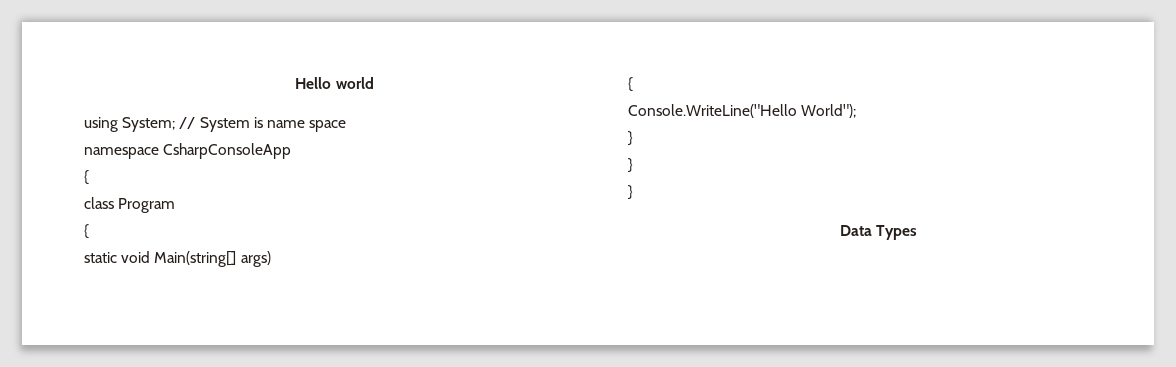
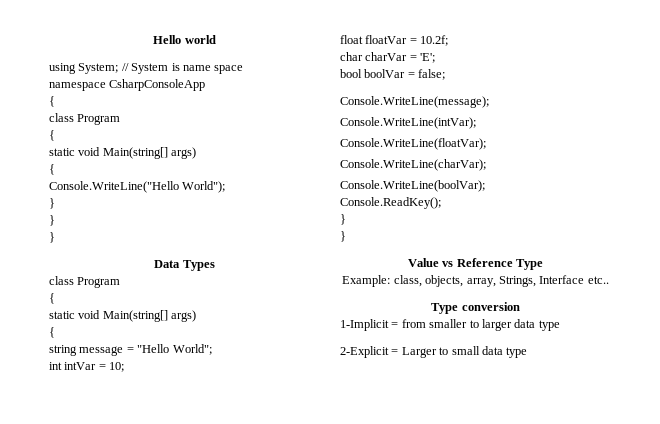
(918, 232) none -> [49,276,121,288] [49,293,55,304] [49,310,197,322] [49,327,55,338] [49,344,212,356] [49,362,125,372] [340,35,449,46] [340,52,436,63] [340,69,446,80] [340,96,489,108] [340,117,476,129] [340,138,486,150] [340,159,486,171] [340,180,485,192] [340,197,441,209] [340,214,346,225] [340,231,346,242] [407,258,544,270] [342,275,609,287] [431,302,520,314] [340,319,560,331] [340,346,528,358] // class Program // { // static void Main(string[] args) // { // string message = "Hello World"; // int intVar = 10; // float floatVar = 10.2f; // char charVar = 'E'; // bool boolVar = false; // Console.WriteLine(message); // Console.WriteLine(intVar); // Console.WriteLine(floatVar); // Console.WriteLine(charVar); // Console.WriteLine(boolVar); // Console.ReadKey(); // } // } // Value vs Reference Type // Example: class, objects, array, Strings, Interface etc.. // Type conversion // 1-Implicit = from smaller to larger data type // 2-Explicit = Larger to small data type

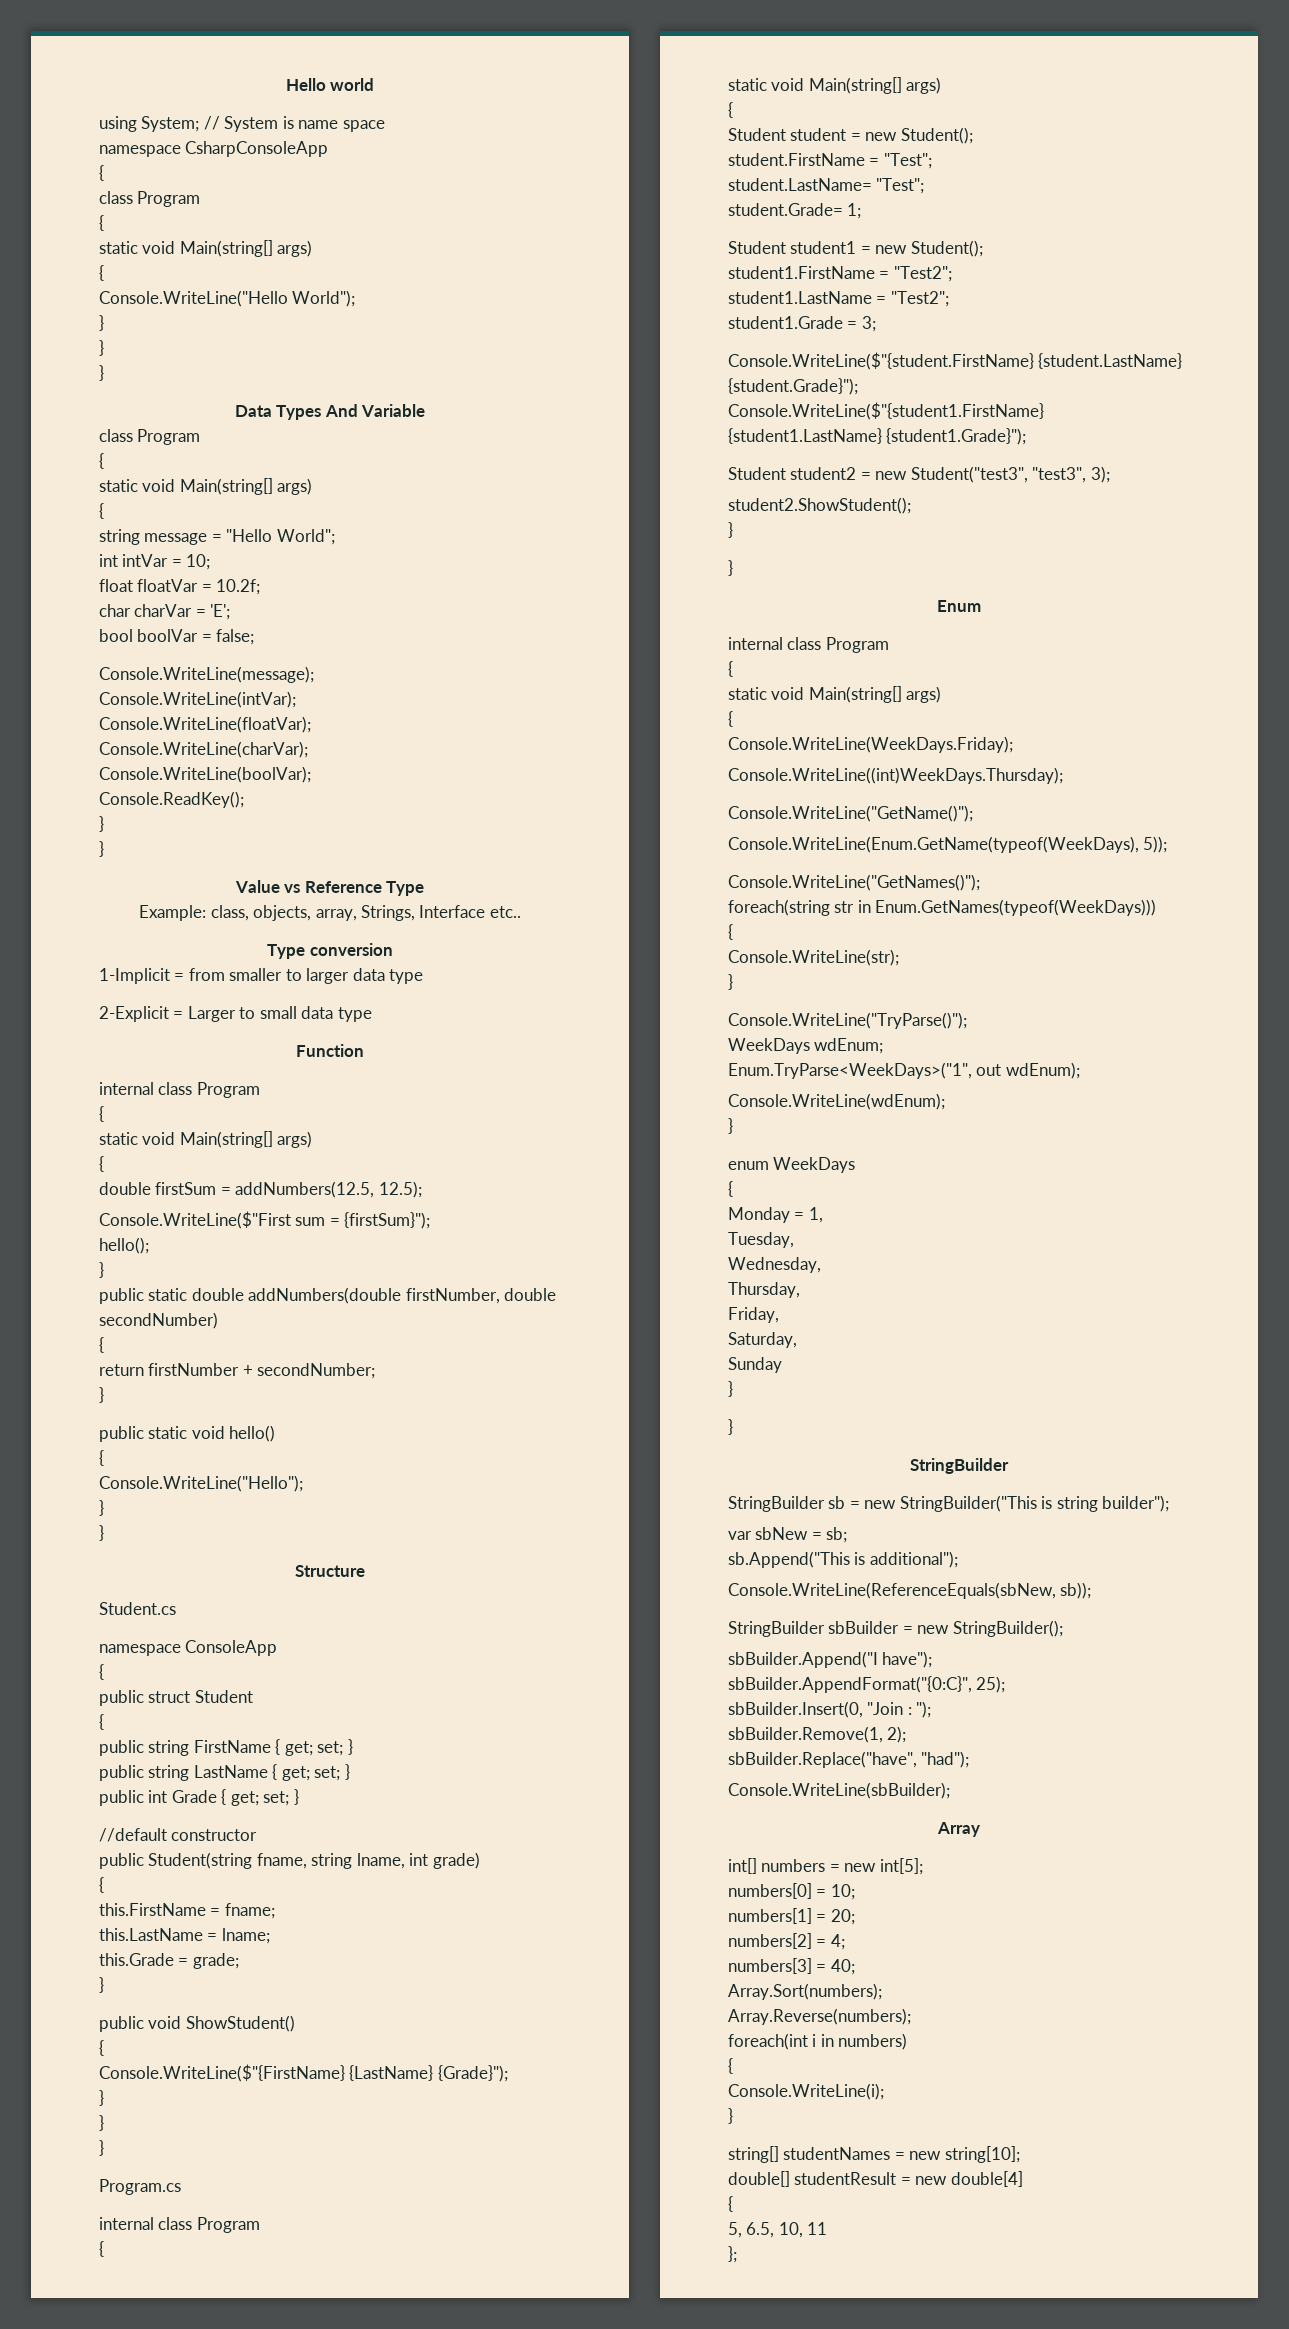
(215, 265) none -> [324,404,426,417] And Variable
(528, 352) none -> [296,1044,364,1057] [99,1082,260,1098] [99,1106,104,1122] [99,1131,313,1148] [99,1156,104,1172] [99,1181,422,1198] [99,1211,431,1229] [99,1237,149,1254] [99,1262,104,1278] [99,1287,557,1304] [99,1312,218,1329] [99,1337,104,1353] [99,1363,376,1379] [99,1387,104,1403] [99,1425,276,1442] [99,1450,104,1466] [99,1475,303,1492] [99,1500,104,1516] [99,1525,104,1541] [295,1565,365,1577] [99,1602,176,1615] [99,1640,278,1656] [99,1664,104,1680] [99,1690,253,1706] [99,1714,104,1730] [99,1739,353,1756] [99,1764,350,1781] [99,1789,299,1806] [99,1828,258,1842] [99,1852,480,1869] [99,1877,104,1893] [99,1903,275,1919] [99,1928,270,1944] [99,1953,239,1969] [99,1977,104,1993] [99,2015,295,2032] [99,2040,104,2056] [99,2064,508,2082] [99,2090,104,2106] [99,2115,104,2131] [99,2140,104,2156] [99,2179,181,2195] [99,2217,260,2233] [99,2241,104,2257] [728,77,942,94] [728,102,733,118] [728,127,973,144] [728,153,932,169] [728,178,925,194] [728,203,862,219] [728,240,983,257] [728,266,952,282] [728,291,949,307] [728,316,876,332] [728,352,1183,370] [728,378,858,395] [728,402,1044,420] [728,428,1027,445] [728,466,1110,483] [728,497,911,514] [728,522,733,538] [728,560,733,576] [937,600,981,612] [728,637,889,653] [728,661,733,677] [728,686,942,703] [728,711,733,727] [728,736,1013,753] [728,767,1063,784] [728,805,973,822] [728,836,1168,853] [728,874,980,891] [728,899,1157,916] [728,924,733,940] [728,949,899,966] [728,974,733,990] [728,1012,967,1029] [728,1038,884,1054] [728,1062,1080,1079] [728,1093,945,1110] [728,1118,733,1134] [728,1157,856,1173] [728,1181,733,1197] [728,1207,823,1223] [728,1232,794,1248] [728,1257,821,1273] [728,1282,800,1298] [728,1307,779,1323] [728,1332,797,1348] [728,1357,782,1373] [728,1381,733,1397] [728,1419,733,1435] [910,1458,1009,1474] [728,1495,1170,1512] [728,1527,848,1543] [728,1551,958,1568] [728,1582,1092,1599] [728,1620,1063,1637] [728,1651,933,1668] [728,1676,1006,1693] [728,1701,932,1718] [728,1726,907,1743] [728,1751,970,1768] [728,1782,950,1799] [937,1822,980,1837] [728,1858,923,1875] [728,1883,855,1900] [728,1908,855,1925] [728,1933,845,1950] [728,1958,855,1975] [728,1983,882,2000] [728,2008,911,2025] [728,2033,908,2050] [728,2058,733,2074] [728,2083,884,2100] [728,2108,733,2124] [728,2146,1020,2163] [728,2171,1023,2187] [728,2196,733,2212] [728,2222,828,2238] [728,2246,737,2263] // Function // internal class Program // { // static void Main(string[] args) // { // double firstSum = addNumbers(12.5, 12.5); // Console.WriteLine($"First sum = {firstSum}"); // hello(); // } // public static double addNumbers(double firstNumber, double secondNumber) // { // return firstNumber + secondNumber; // } // public static void hello() // { // Console.WriteLine("Hello"); // } // } // Structure // Student.cs // namespace ConsoleApp // { // public struct Student // { // public string FirstName { get; set; } // public string LastName { get; set; } // public int Grade { get; set; } // //default constructor // public Student(string fname, string lname, int grade) // { // this.FirstName = fname; // this.LastName = lname; // this.Grade = grade; // } // public void ShowStudent() // { // Console.WriteLine($"{FirstName} {LastName} {Grade}"); // } // } // } // Program.cs // internal class Program // { // static void Main(string[] args) // { // Student student = new Student(); // student.FirstName = "Test"; // student.LastName= "Test"; // student.Grade= 1; // Student student1 = new Student(); // student1.FirstName = "Test2"; // student1.LastName = "Test2"; // student1.Grade = 3; // Console.WriteLine($"{student.FirstName} {student.LastName} {student.Grade}"); // Console.WriteLine($"{student1.FirstName} {student1.LastName} {student1.Grade}"); // Student student2 = new Student("test3", "test3", 3); // student2.ShowStudent(); // } // } // Enum // internal class Program // { // static void Main(string[] args) // { // Console.WriteLine(WeekDays.Friday); // Console.WriteLine((int)WeekDays.Thursday); // Console.WriteLine("GetName()"); // Console.WriteLine(Enum.GetName(typeof(WeekDays), 5)); // Console.WriteLine("GetNames()"); // foreach(string str in Enum.GetNames(typeof(WeekDays))) // { // Console.WriteLine(str); // } // Console.WriteLine("TryParse()"); // WeekDays wdEnum; // Enum.TryParse<WeekDays>("1", out wdEnum); // Console.WriteLine(wdEnum); // } // enum WeekDays // { // Monday = 1, // Tuesday, // Wednesday, // Thursday, // Friday, // Saturday, // Sunday // } // } // StringBuilder // StringBuilder sb = new StringBuilder("This is string builder"); // var sbNew = sb; // sb.Append("This is additional"); // Console.WriteLine(ReferenceEquals(sbNew, sb)); // StringBuilder sbBuilder = new StringBuilder(); // sbBuilder.Append("I have"); // sbBuilder.AppendFormat("{0:C}", 25); // sbBuilder.Insert(0, "Join : "); // sbBuilder.Remove(1, 2); // sbBuilder.Replace("have", "had"); // Console.WriteLine(sbBuilder); // Array // int[] numbers = new int[5]; // numbers[0] = 10; // numbers[1] = 20; // numbers[2] = 4; // numbers[3] = 40; // Array.Sort(numbers); // Array.Reverse(numbers); // foreach(int i in numbers) // { // Console.WriteLine(i); // } // string[] studentNames = new string[10]; // double[] studentResult = new double[4] // { // 5, 6.5, 10, 11 // };

